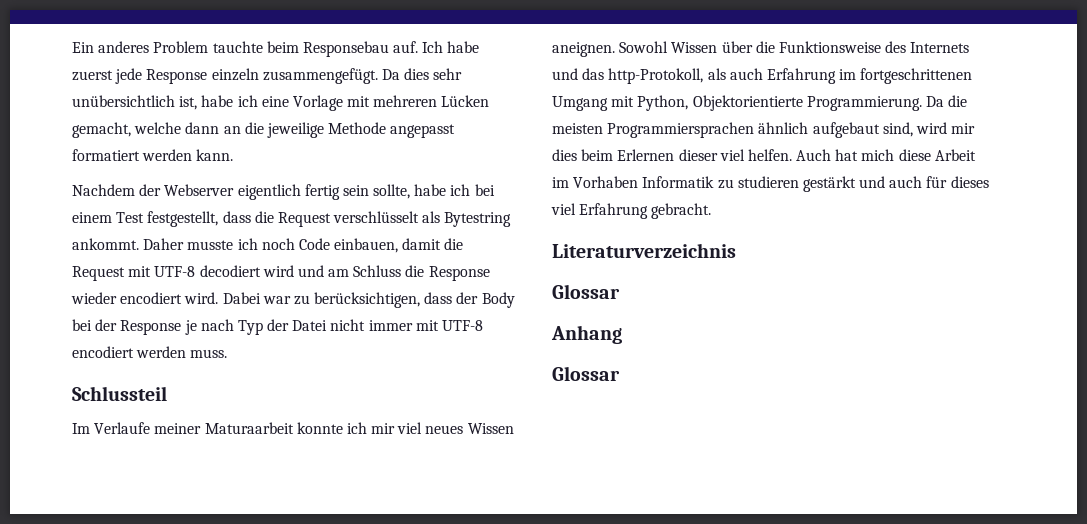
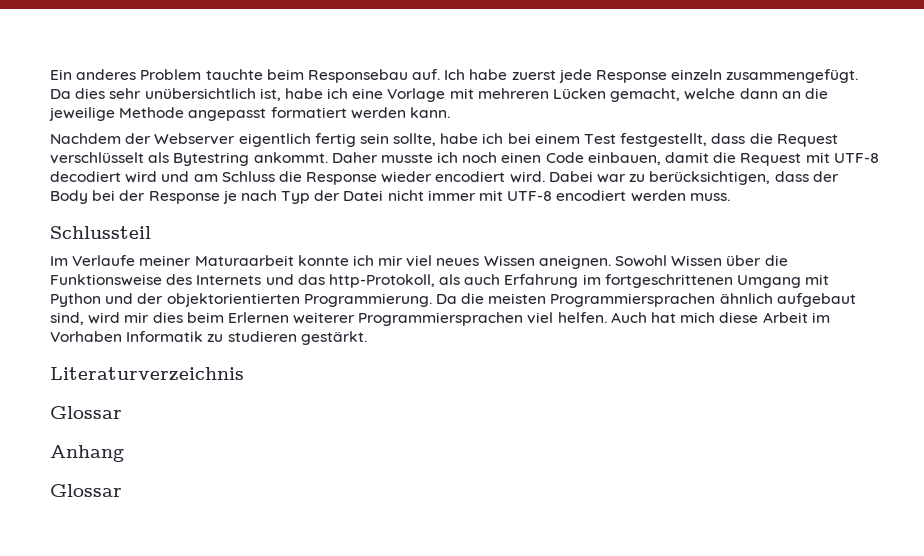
(295, 244) none -> [501,152,542,163] einen
[637,95,803,111] Python, Objektorientierte -> [50,293,300,307] Python und der objektorientierten
[678,149,718,161] dieser -> [293,312,524,326] weiterer Programmiersprachen
[802,176,989,192] [551,203,712,219] gestärkt und auch für dieses viel Erfahrung gebracht. -> [300,331,367,345] gestärkt.

